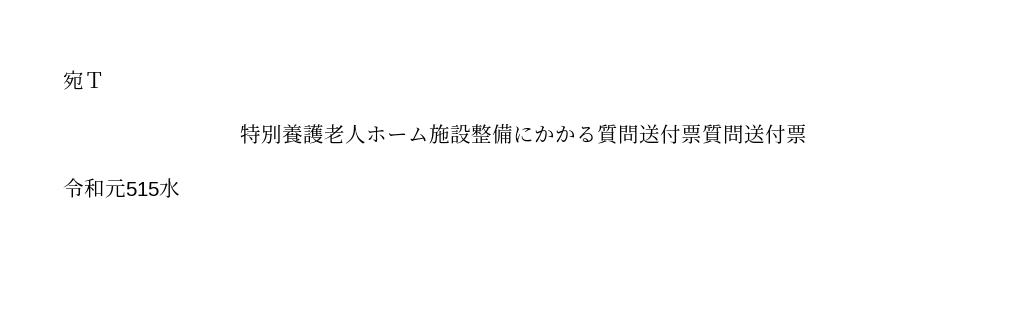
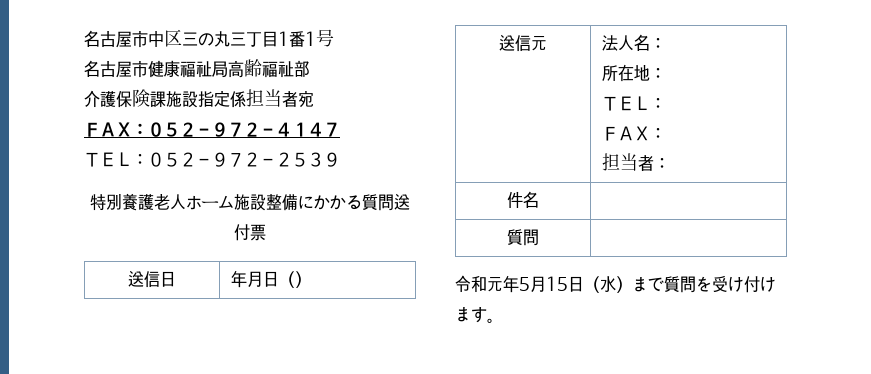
[63,70,105,90] 宛Ｔ -> [84,29,334,48] [84,59,310,78] [84,89,314,108] [84,122,340,137] [84,152,340,167] 名古屋市中区三の丸三丁目1番1号 // 名古屋市健康福祉局高齢福祉部 // 介護保険課施設指定係担当者宛 // ＦＡＸ：０５２－９７２－４１４７ // ＴＥＬ：０５２－９７２－２５３９
[702,124,807,145] 質問送付票 -> [128,270,176,288] [231,270,312,288] [499,34,547,52] [602,34,667,51] [602,64,667,82] [602,96,667,111] [602,126,667,141] [602,153,671,172] [507,191,539,208] [507,229,539,246] // 送信日 | 年月日（） // 送信元 | 法人名： // 所在地： // ＴＥＬ： // ＦＡＸ： // 担当者： // 件名 | // 質問 |
[126,178,180,198] 515水 -> [503,275,776,293] [455,306,495,323] 年5月15日（水）まで質問を受け付けます。

